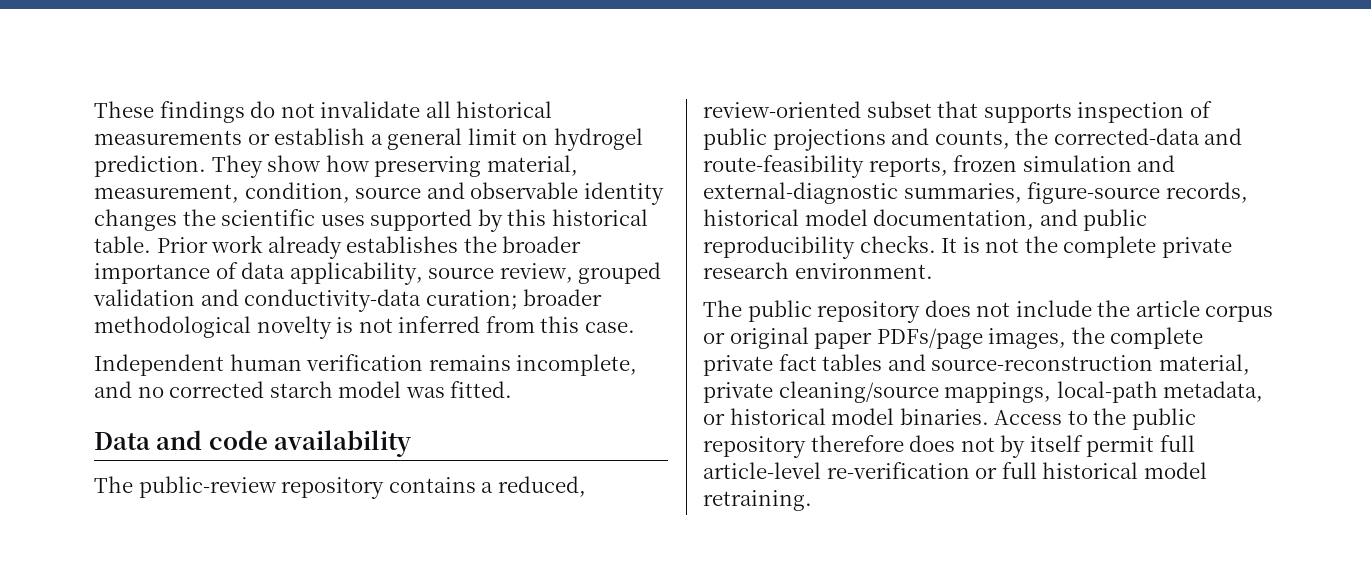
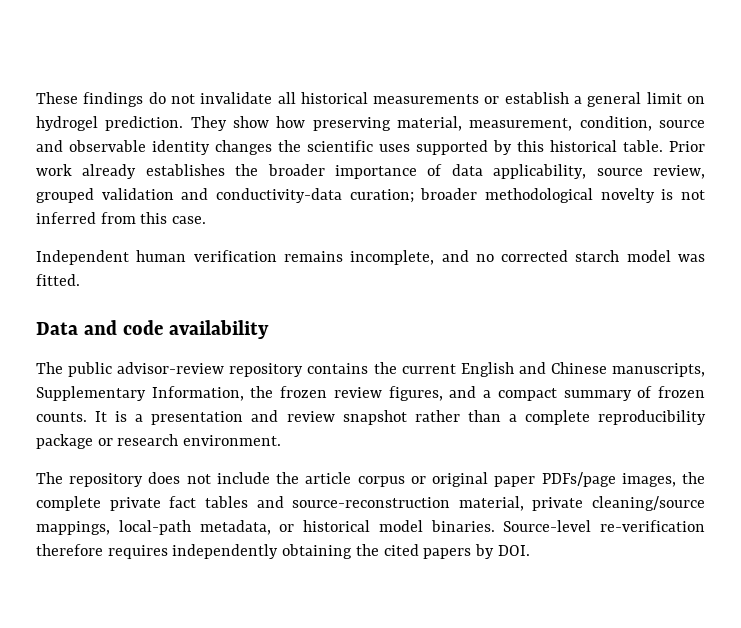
[138,476,586,499] [703,101,1212,123] [703,128,1243,151] [703,155,1176,178] [703,182,1248,204] [703,209,1148,231] [703,235,1232,259] public-review repository contains a reduced, review-oriented subset that supports inspection of public projections and counts, the corrected-data and route-feasibility reports, frozen simulation and external-diagnostic summaries, figure-source records, historical model documentation, and public reproducibility checks. It is not the complete private -> [68,362,706,377] [36,386,706,401] [36,410,706,425] [36,434,113,449] public advisor-review repository contains the current English and Chinese manuscripts, Supplementary Information, the frozen review figures, and a compact summary of frozen counts. It is a presentation and review snapshot rather than a complete reproducibility package or
[747,300,812,322] public -> (63, 478) none
[994,408,1196,430] [703,435,1195,458] [703,462,1207,479] [703,490,812,511] Access to the public repository therefore does not by itself permit full article-level re-verification or full historical model retraining. -> [503,520,705,532] [36,544,530,559] Source-level re-verification therefore requires independently obtaining the cited papers by DOI.

